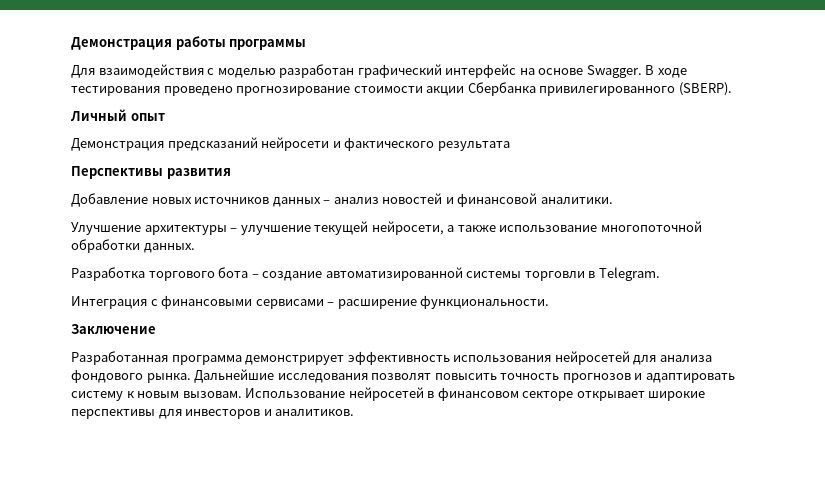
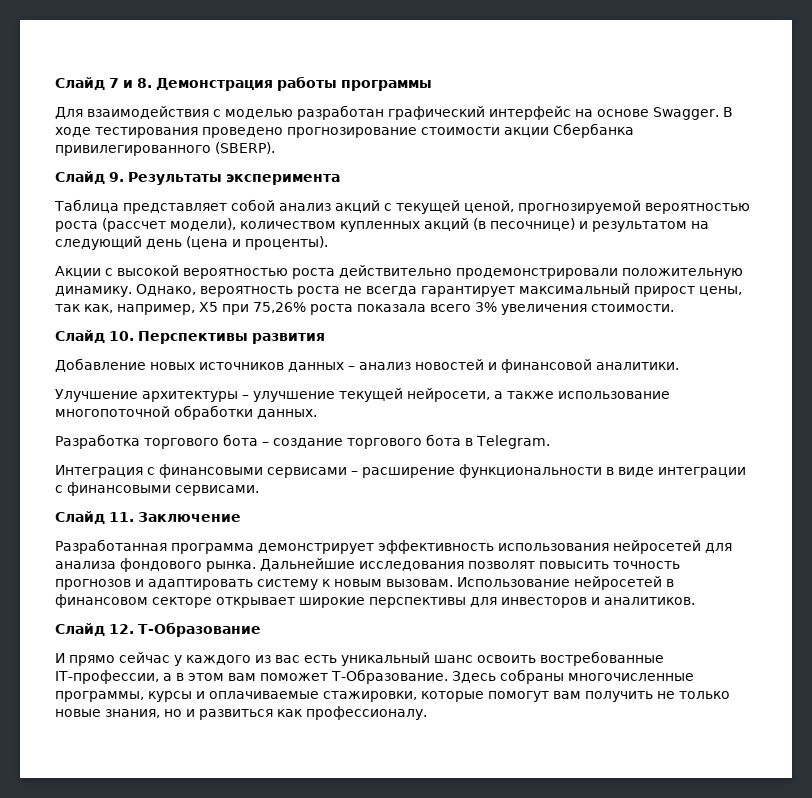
(71, 43) none -> [55,77,152,90] Слайд 7 и 8.
[70,109,165,121] [71,137,510,151] Личный опыт // Демонстрация предсказаний нейросети и фактического результата // -> [55,171,340,185] [54,199,750,214] [55,218,709,232] [55,236,328,250] [55,265,743,279] [55,283,742,297] [55,302,674,315] [55,330,134,343] Слайд 9. Результаты эксперимента // Таблица представляет собой анализ акций с текущей ценой, прогнозируемой вероятностью роста (рассчет модели), количеством купленных акций (в песочнице) и результатом на следующий день (цена и проценты). // Акции с высокой вероятностью роста действительно продемонстрировали положительную динамику. Однако, вероятность роста не всегда гарантирует максимальный прирост цены, так как, например, X5 при 75,26% роста показала всего 3% увеличения стоимости. // Слайд 10.
[325,267,585,281] автоматизированной системы торговли -> [347,434,461,449] торгового бота
[420,295,550,309] функциональности. // -> [459,464,746,478] [55,482,259,496] [55,511,134,524] функциональности в виде интеграции с финансовыми сервисами. // Слайд 11.
(355, 412) none -> [55,622,261,637] [55,651,664,666] [55,669,694,684] [55,691,730,702] [55,706,427,720] // Слайд 12. Т-Образование // И прямо сейчас у каждого из вас есть уникальный шанс освоить востребованные IT-профессии, а в этом вам поможет Т-Образование. Здесь собраны многочисленные программы, курсы и оплачиваемые стажировки, которые помогут вам получить не только новые знания, но и развиться как профессионалу.

